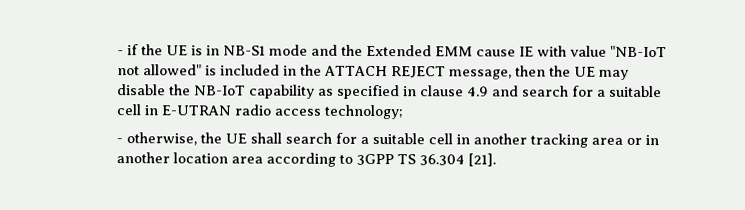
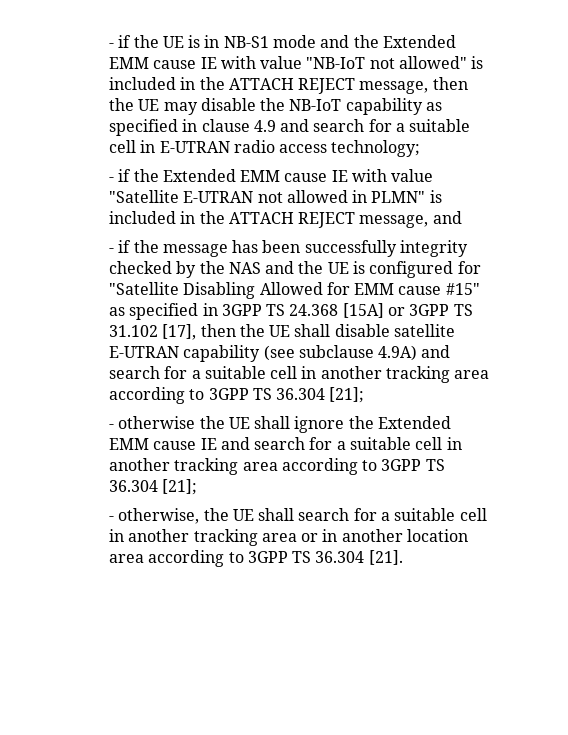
(404, 112) none -> [108,169,434,182] [108,190,442,203] [108,211,462,228] [108,240,469,257] [108,261,481,278] [108,282,480,299] [108,303,473,320] [108,324,456,340] [108,345,451,362] [108,366,490,383] [108,387,365,404] [108,416,452,433] [108,437,462,450] [108,458,445,475] [108,479,198,495] // - if the Extended EMM cause IE with value "Satellite E-UTRAN not allowed in PLMN" is included in the ATTACH REJECT message, and // - if the message has been successfully integrity checked by the NAS and the UE is configured for "Satellite Disabling Allowed for EMM cause #15" as specified in 3GPP TS 24.368 [15A] or 3GPP TS 31.102 [17], then the UE shall disable satellite E-UTRAN capability (see subclause 4.9A) and search for a suitable cell in another tracking area according to 3GPP TS 36.304 [21]; // - otherwise the UE shall ignore the Extended EMM cause IE and search for a suitable cell in another tracking area according to 3GPP TS 36.304 [21];

